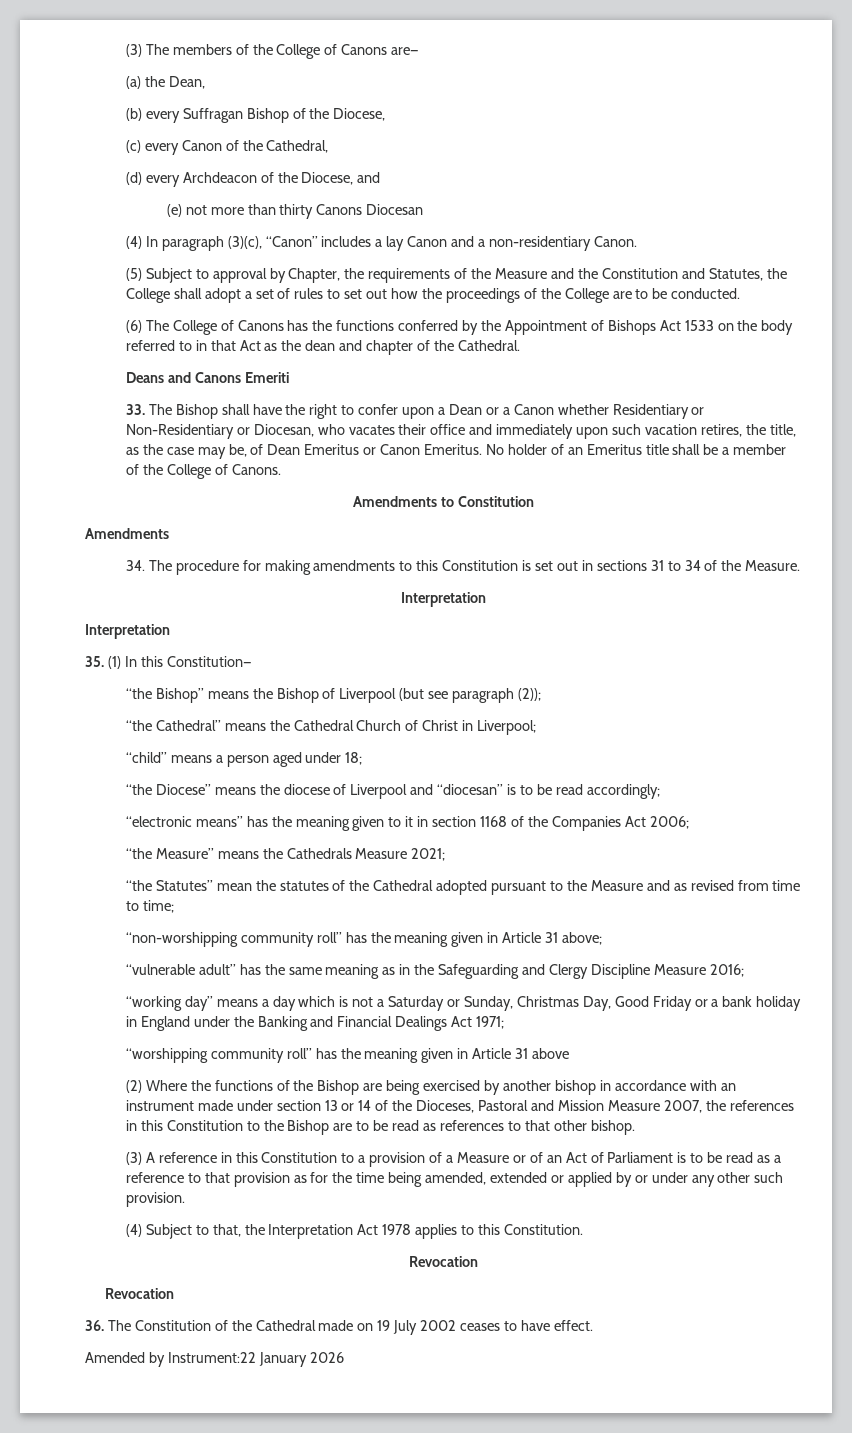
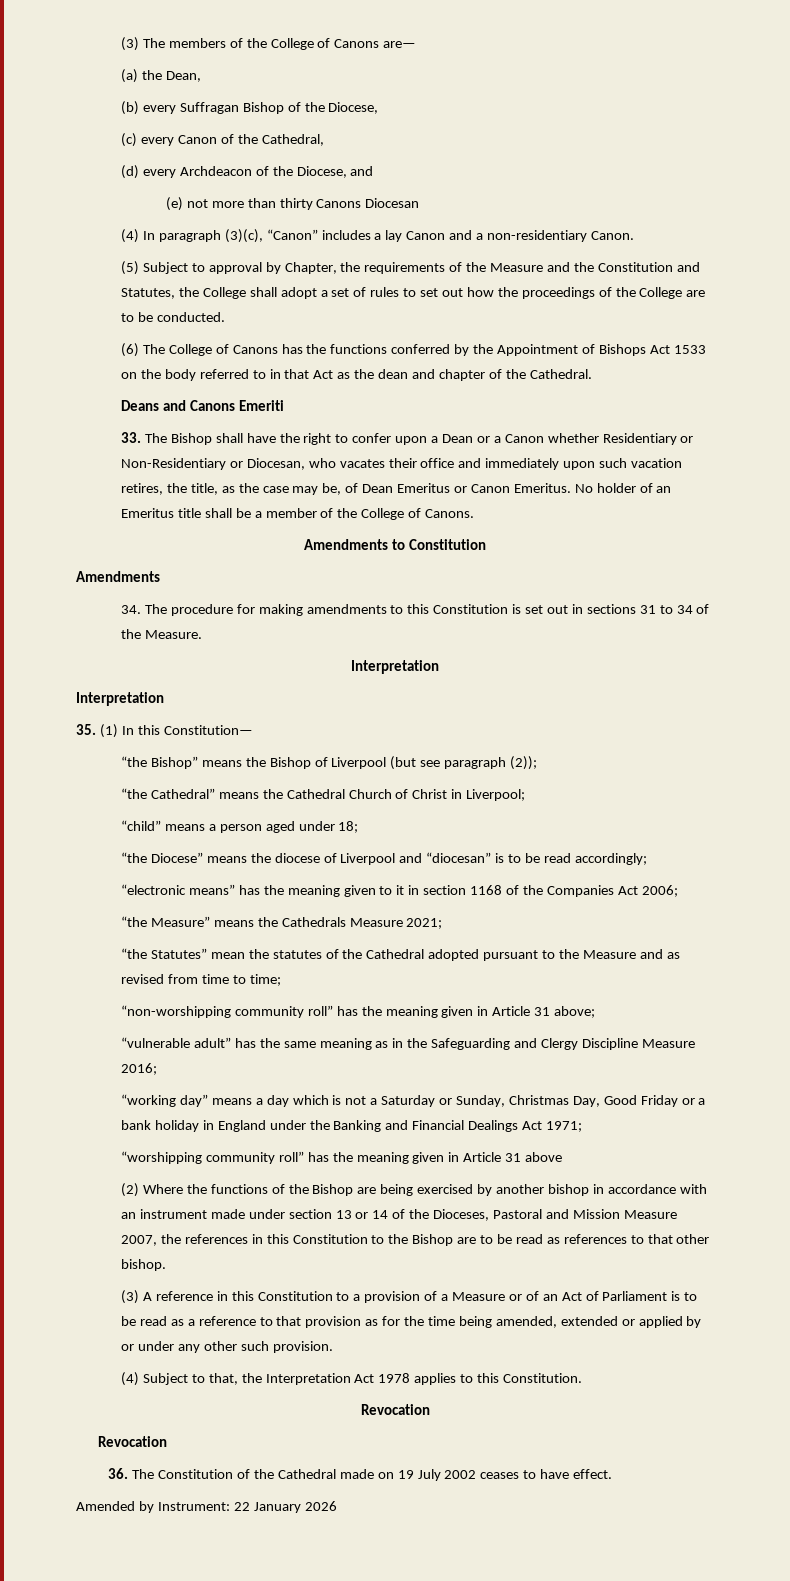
[167,1352,256,1363] Instrument:22 -> [157,1502,250,1511] Instrument: 22

